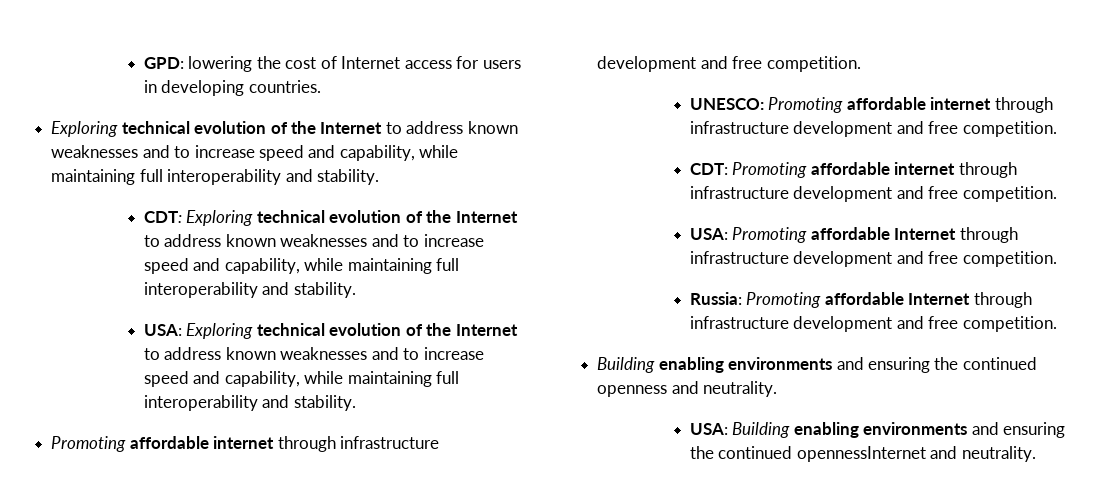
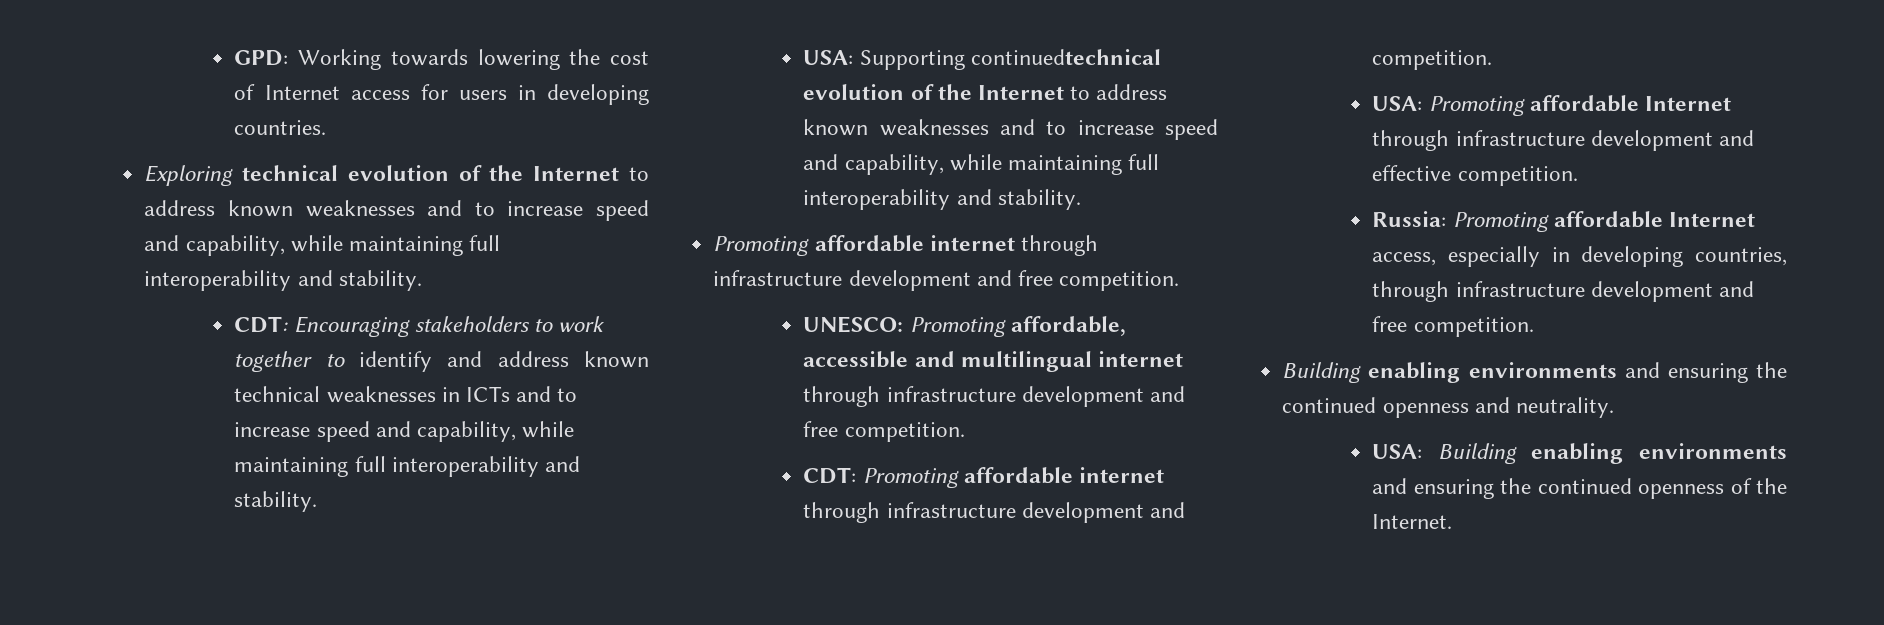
(184, 63) none -> [298,49,468,70] Working towards
[186,210,518,226] [143,234,368,247] Exploring technical evolution of the Internet to address known weaknesses -> [293,316,606,337] [234,351,649,372] [234,386,511,403] Encouraging stakeholders to work together to identify and address known technical weaknesses in ICTs
[186,323,325,339] Exploring technical -> [859,49,1161,70] Supporting continuedtechnical
[846,97,926,110] affordable -> [1010,316,1126,336] [803,351,1092,372] affordable, accessible and multilingual
[928,186,959,199] free -> (1186, 510) none
[928,251,959,264] free -> [1372,165,1452,181] effective
(971, 299) none -> [1372,246,1787,267] access, especially in developing countries,
[796,446,1036,462] opennessInternet and neutrality. -> [1638,478,1787,499] [1372,514,1453,529] openness of the Internet.

